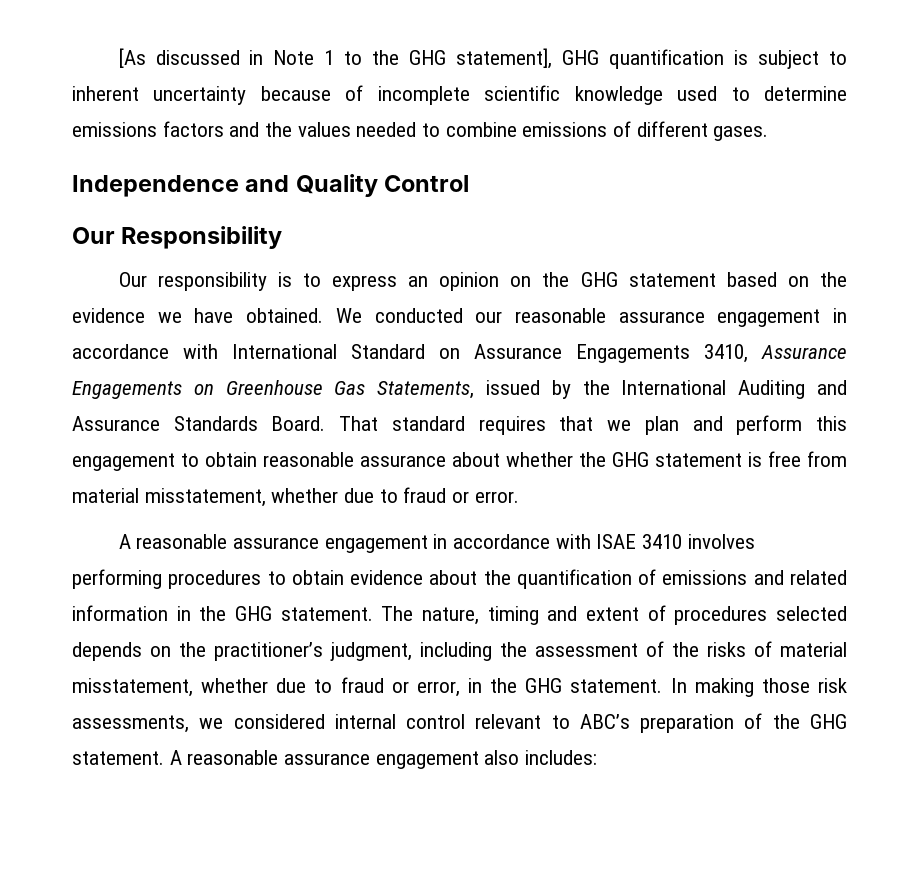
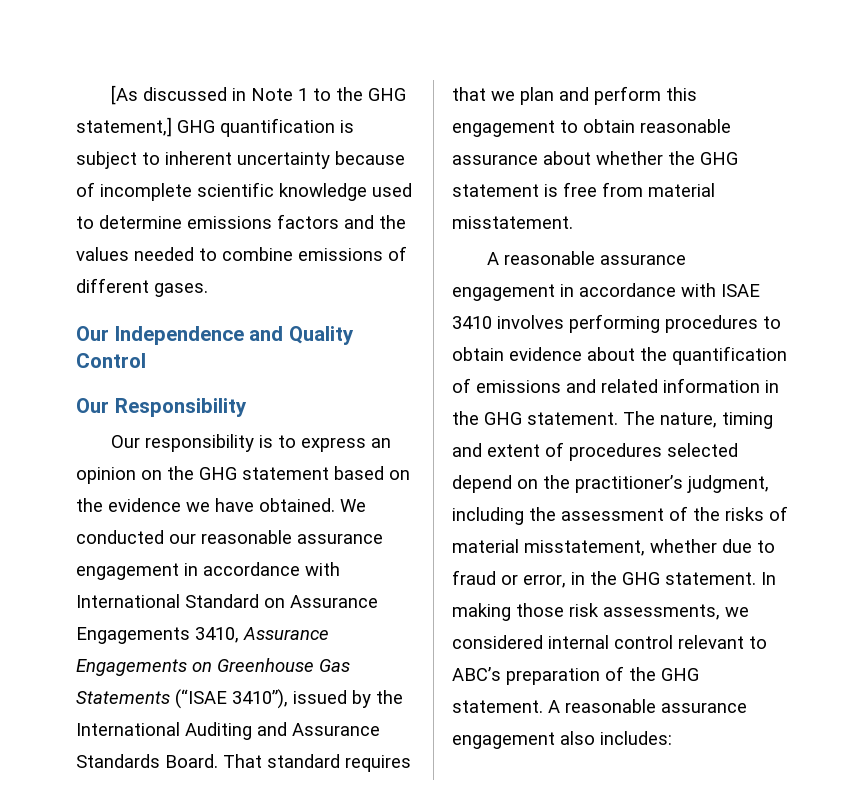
[456,48,553,69] statement], -> [76,117,172,137] statement,]
(769, 133) none -> [76,326,109,341] Our
[377,381,475,399] Statements, -> [76,689,288,709] Statements (“ISAE 3410”),
[144,487,519,507] misstatement, whether due to fraud or error. -> [452,216,573,229] misstatement.
[72,642,142,661] depends -> [452,475,512,493] depend

